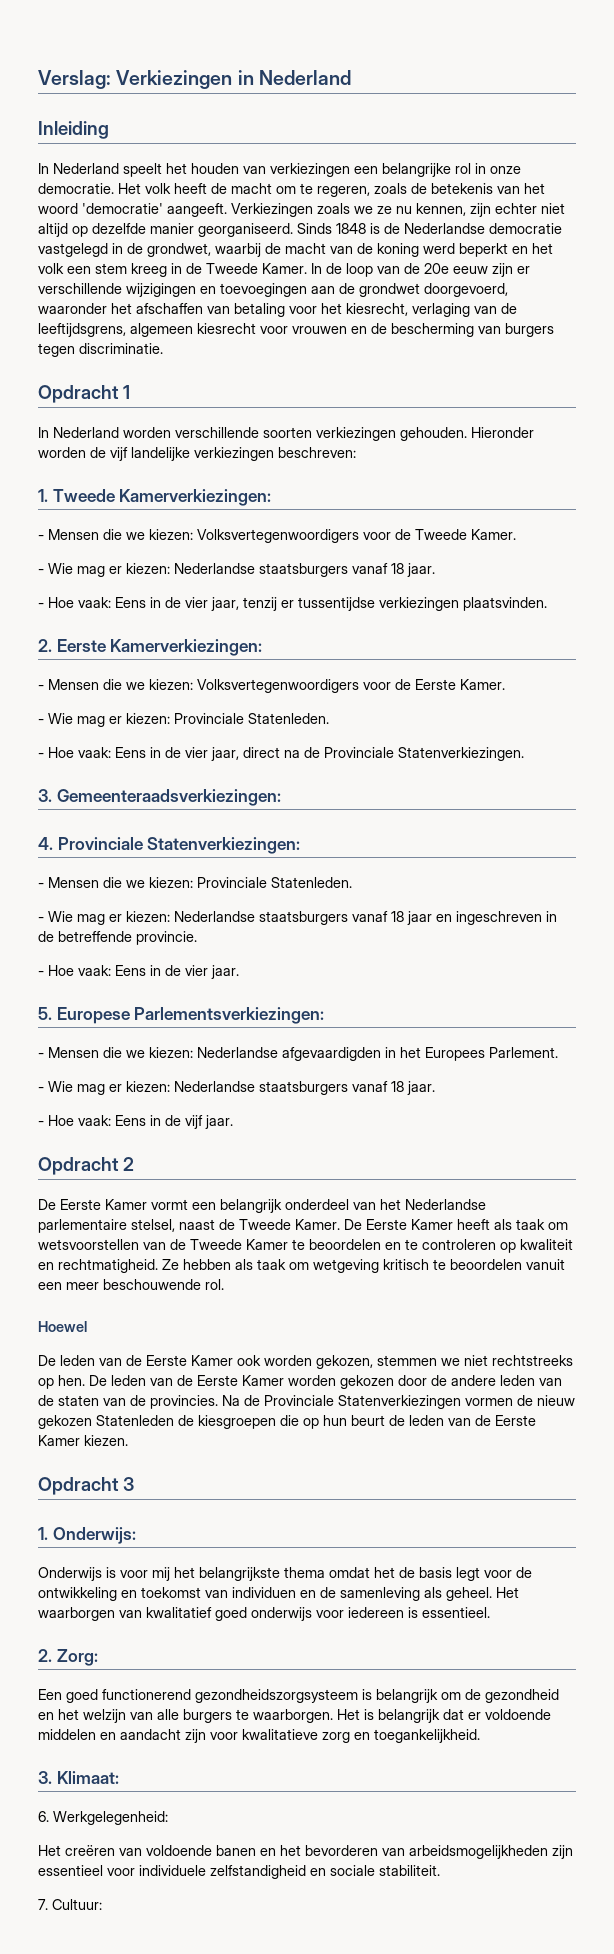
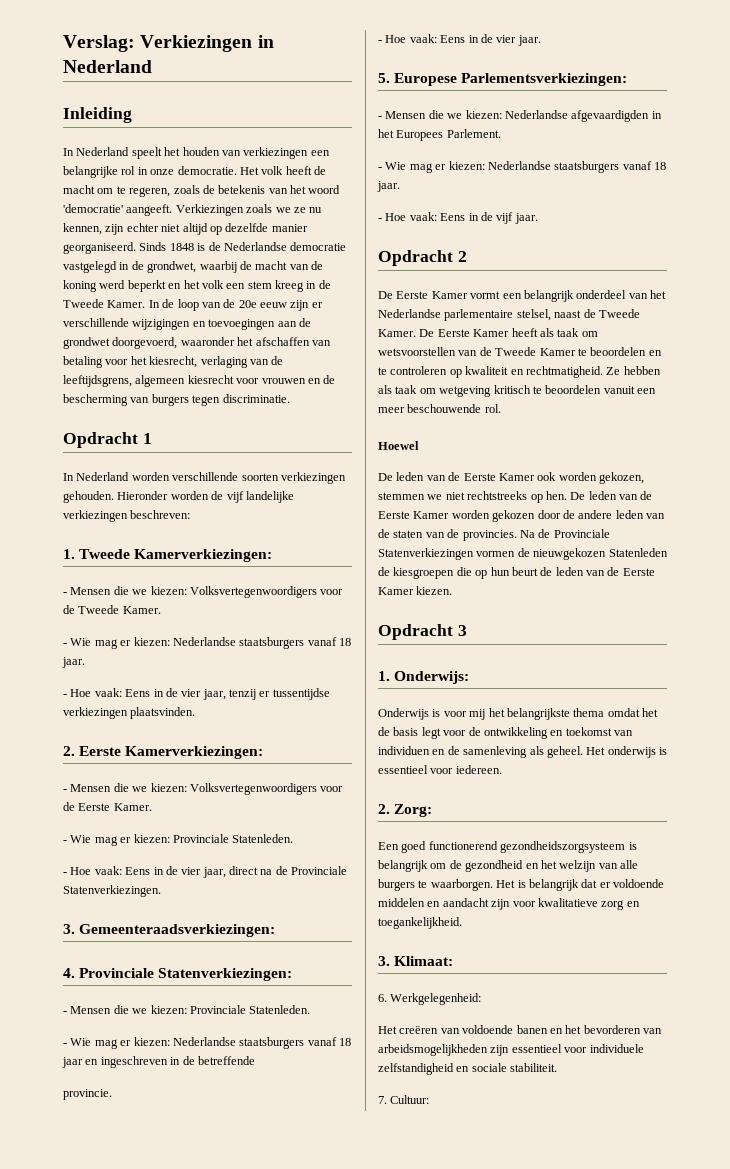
(132, 936) none -> (255, 1060) //
[537,1395,575,1406] [38,1415,92,1429] nieuw gekozen -> [533,548,607,560] nieuwgekozen
[38,1607,490,1621] waarborgen van kwalitatief goed onderwijs voor iedereen is essentieel. -> [607,746,667,758] [378,765,502,774] onderwijs is essentieel voor iedereen.

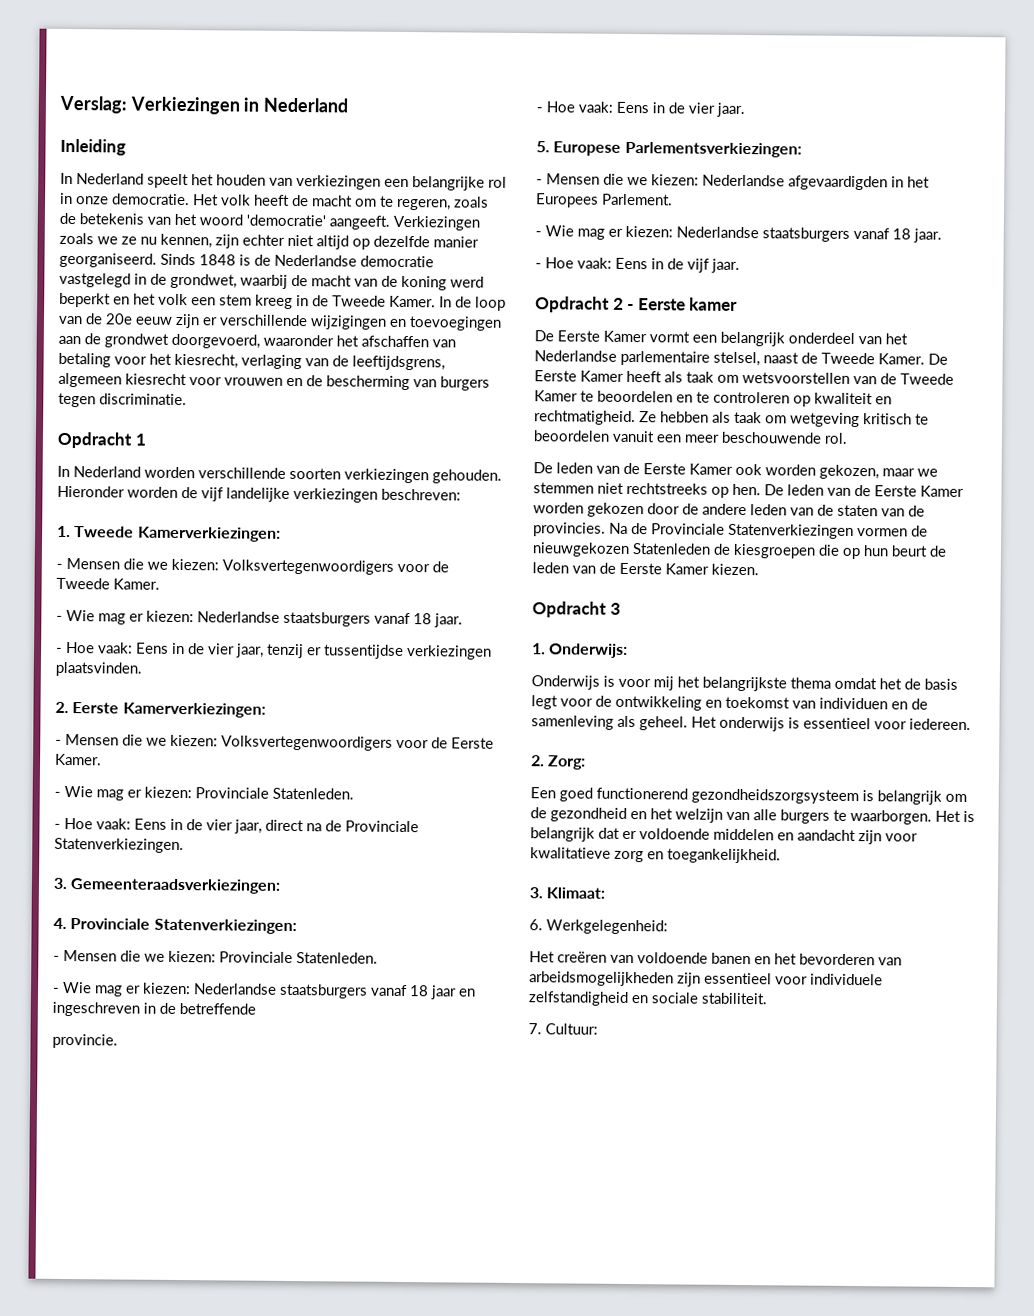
(467, 256) none -> [627,297,739,311] - Eerste kamer
[378,441,419,450] // Hoewel -> (848, 438) none
[378,492,443,500] stemmen we -> [882,468,938,477] [533,482,594,494] maar we stemmen

